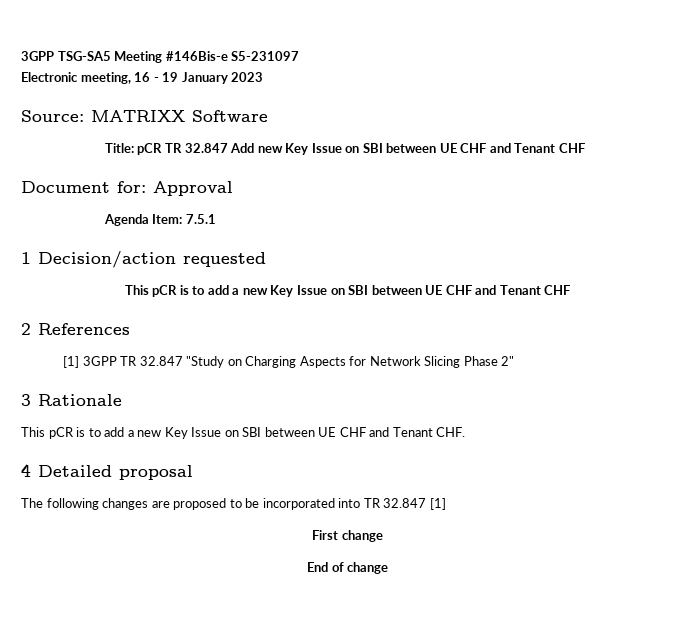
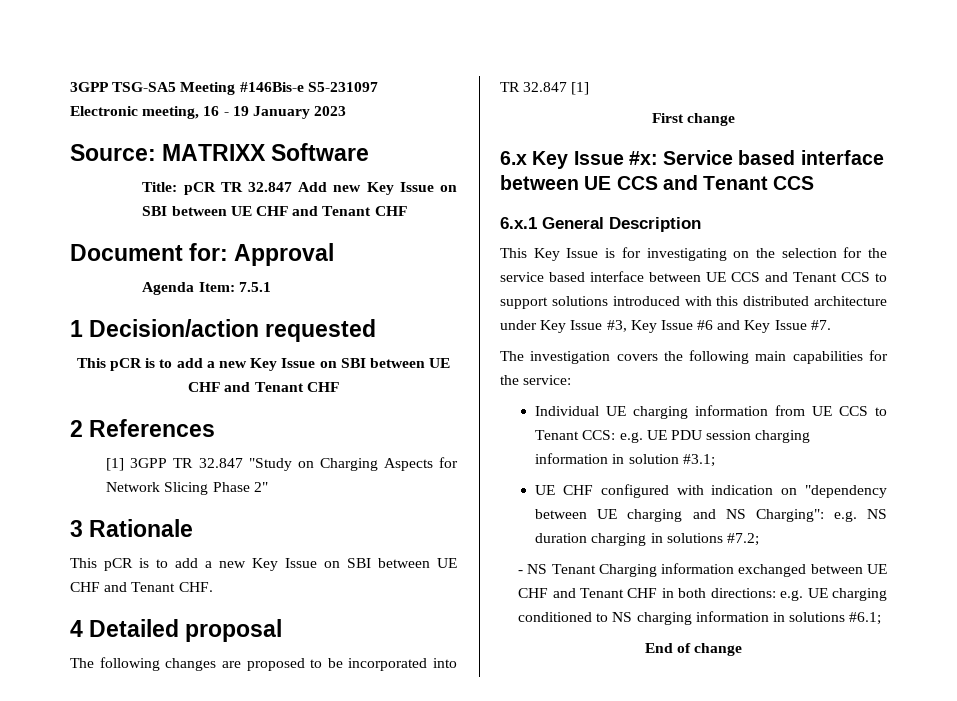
(383, 536) none -> [500,150,884,169] [500,175,815,190] [500,217,701,232] [500,247,887,261] [500,271,887,282] [500,296,887,309] [500,320,831,333] [500,350,888,364] [500,375,572,385] [535,405,887,419] [535,430,811,443] [535,453,715,467] [535,484,887,498] [535,509,887,522] [535,533,759,546] [518,563,887,577] [518,588,887,601] [518,611,882,625] // 6.x Key Issue #x: Service based interface between UE CCS and Tenant CCS // 6.x.1 General Description // This Key Issue is for investigating on the selection for the service based interface between UE CCS and Tenant CCS to support solutions introduced with this distributed architecture under Key Issue #3, Key Issue #6 and Key Issue #7. // The investigation covers the following main capabilities for the service: // Individual UE charging information from UE CCS to Tenant CCS: e.g. UE PDU session charging information in solution #3.1; // UE CHF configured with indication on "dependency between UE charging and NS Charging": e.g. NS duration charging in solutions #7.2; // - NS Tenant Charging information exchanged between UE CHF and Tenant CHF in both directions: e.g. UE charging conditioned to NS charging information in solutions #6.1;

